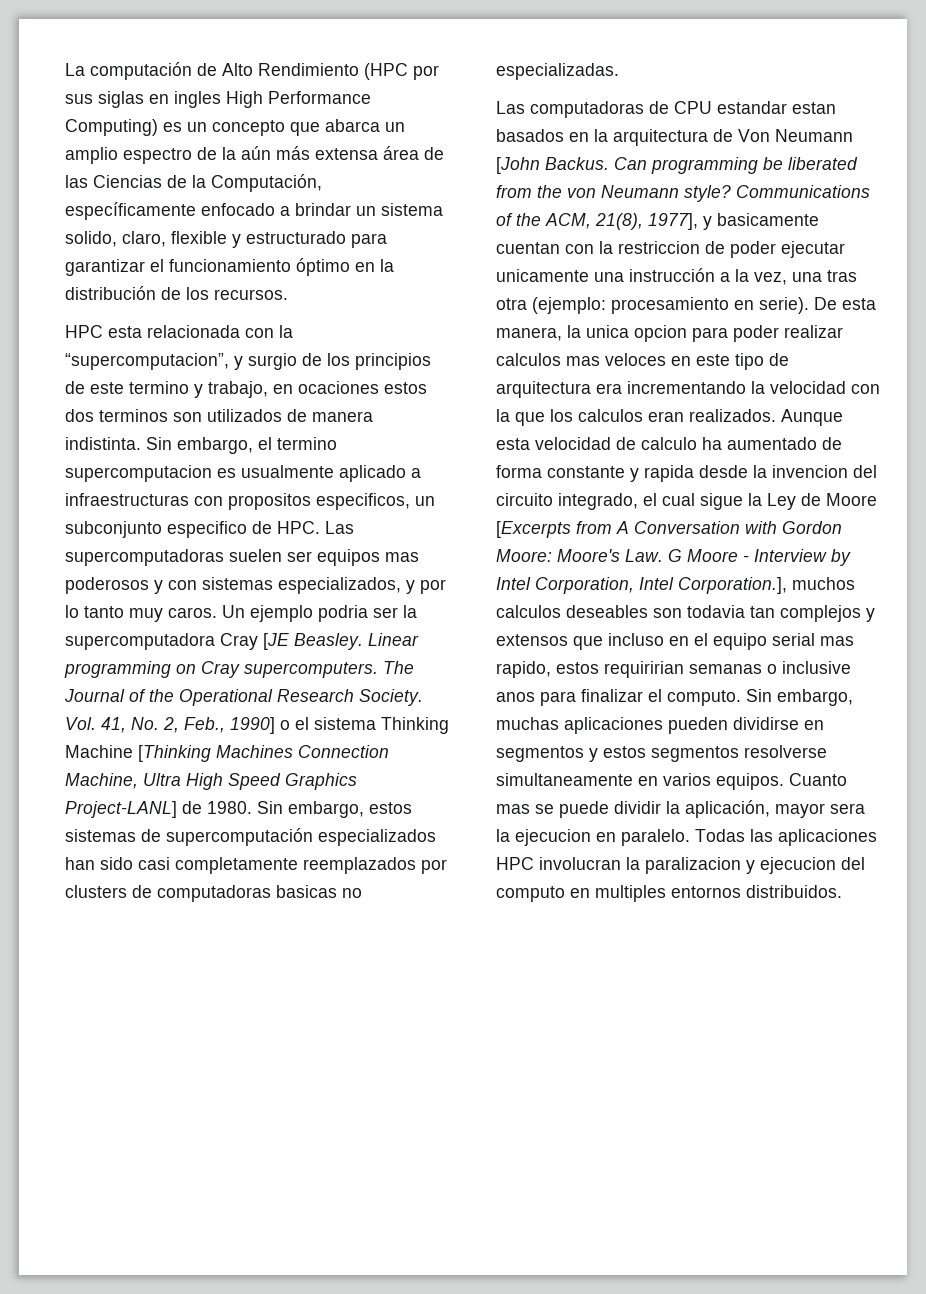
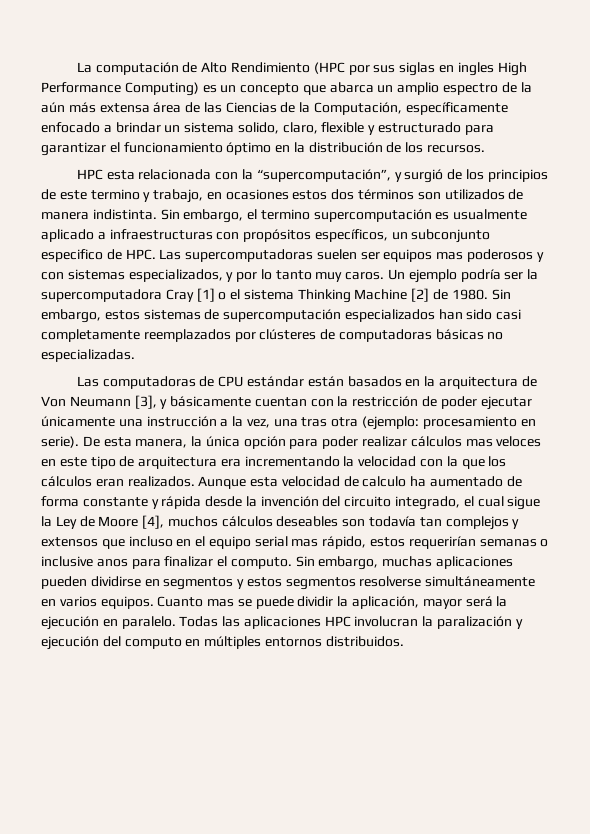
[65,353,297,370] “supercomputacion”, y surgio -> [256,169,444,183] “supercomputación”, y surgió
[298,381,379,394] ocaciones -> [225,189,289,200] ocasiones
[99,409,168,422] terminos -> [358,189,415,200] términos
[65,465,212,482] supercomputacion -> [313,209,432,222] supercomputación
[228,493,410,510] propositos especificos, -> [243,229,388,242] propósitos específicos,
[318,605,368,622] podria -> [460,269,501,282] podría
[263,633,419,650] [64,661,414,678] [64,689,423,706] [65,717,275,734] [JE Beasley. Linear programming on Cray supercomputers. The Journal of the Operational Research Society. Vol. 41, No. 2, Feb., 1990] -> [196,288,215,302] [1]
[138,745,389,762] [65,773,357,790] [65,801,177,818] [Thinking Machines Connection Machine, Ultra High Speed Graphics Project-LANL] -> [411,288,430,302] [2]
[65,885,127,898] clusters -> [259,329,317,340] clústeres
[276,885,337,898] basicas -> [435,329,484,340] básicas
[717,101,836,114] estandar estan -> [247,376,344,387] estándar están
[496,157,858,174] [496,185,870,202] [496,213,819,230] [John Backus. Can programming be liberated from the von Neumann style? Communications of the ACM, 21(8), 1977], y basicamente -> [134,395,252,409] [3], y básicamente
[618,241,700,254] restriccion -> [352,396,419,407] restricción
[496,269,589,282] unicamente -> [41,416,115,427] únicamente
[586,325,687,342] unica opcion -> [205,436,286,449] única opción
[496,353,561,366] calculos -> [410,436,462,447] cálculos
[578,409,643,422] calculos -> [41,476,92,487] cálculos
[644,465,694,482] rapida -> [161,496,202,509] rápida
[772,465,848,478] invencion -> [260,496,319,507] invención
[496,521,842,538] [496,549,851,566] [496,577,855,594] [496,605,561,618] [Excerpts from A Conversation with Gordon Moore: Moore's Law. G Moore - Interview by Intel Corporation, Intel Corporation.], muchos calculos -> [142,515,273,529] [4], muchos cálculos
[687,605,745,618] todavia -> [369,516,417,527] todavía
[496,661,684,678] rapido, estos requiririan -> [322,536,476,549] rápido, estos requerirían
[496,773,633,786] simultaneamente -> [425,576,536,587] simultáneamente
[830,803,865,814] [496,829,591,846] sera la ejecucion -> [465,596,508,607] [41,616,99,630] será la ejecución
[645,857,836,874] paralizacion y ejecucion -> [437,616,523,629] [41,636,99,650] paralización y ejecución
[595,885,666,902] multiples -> [204,636,262,649] múltiples

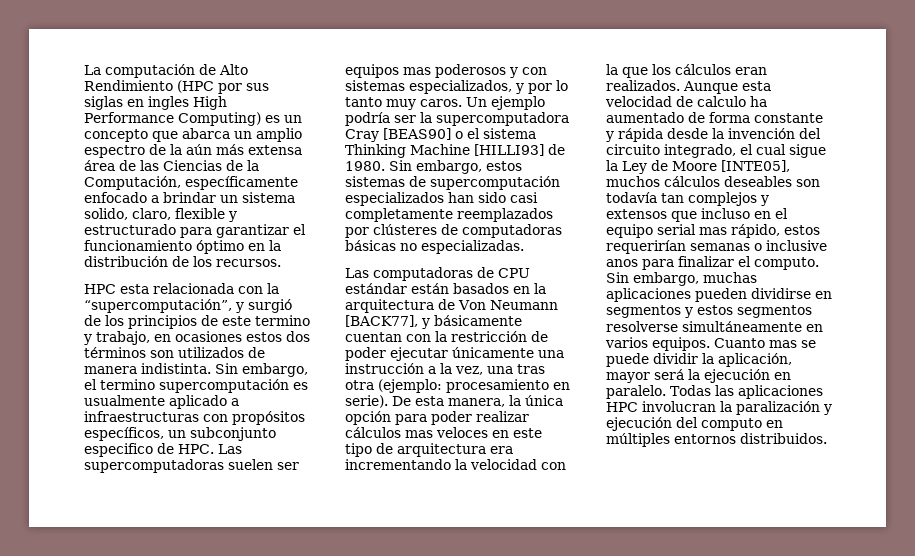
[196,288,215,302] [1] -> [383,128,451,140] [BEAS90]
[411,288,430,302] [2] -> [474,144,544,156] [HILLI93]
[134,395,157,409] [3], -> [345,315,418,327] [BACK77],
[142,515,165,529] [4], -> [721,160,790,172] [INTE05],

